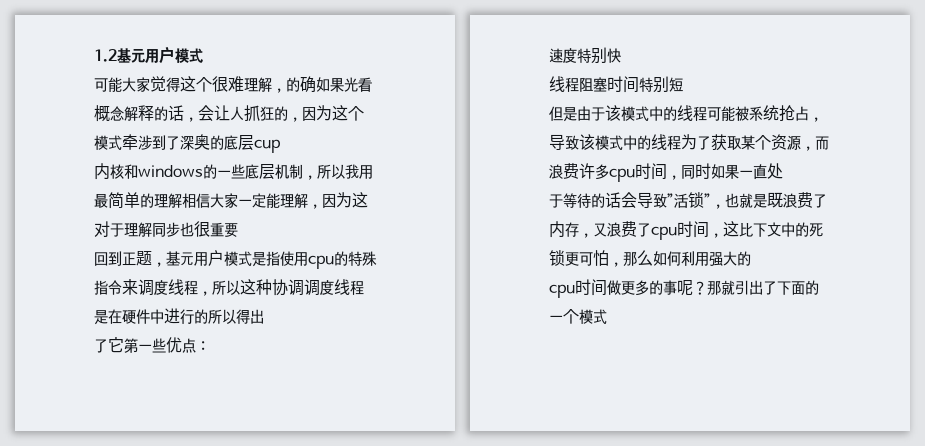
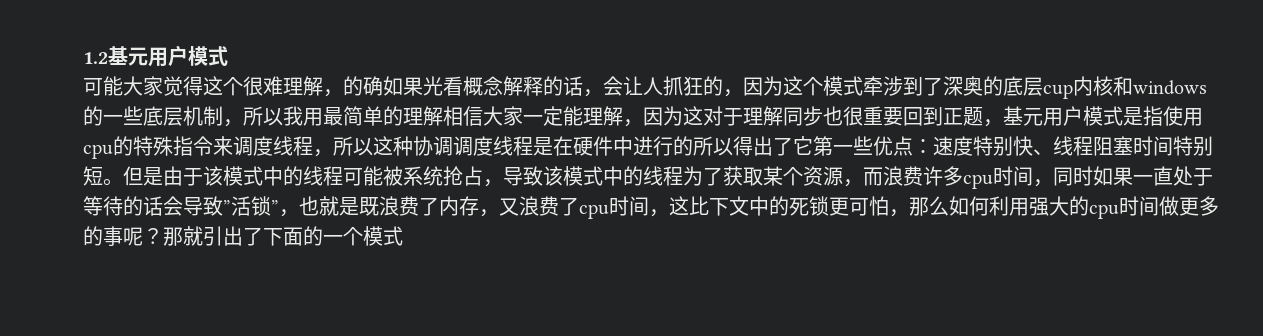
(280, 146) // -> (1073, 91) none
(238, 230) // -> (903, 116) none
(264, 316) // -> (773, 146) none
(210, 346) // -> (933, 146) none
(621, 55) // -> [1033,149,1053,155] 、
(683, 84) // -> [103,178,123,186] 。
(783, 171) // -> (1193, 176) none
(751, 258) // -> (1089, 206) none

